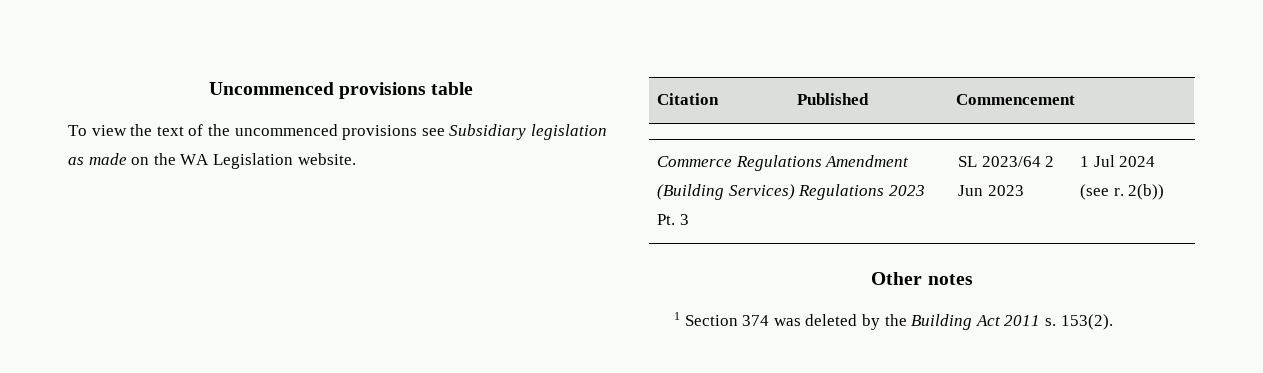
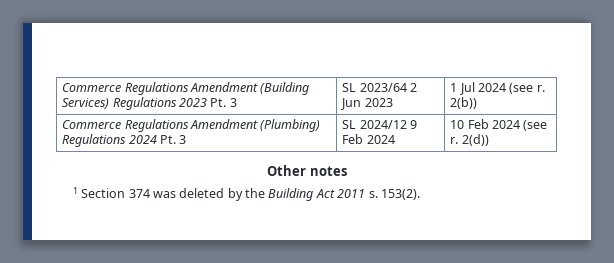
[208,82,474,99] [68,124,607,140] [68,153,356,169] [657,93,720,105] [797,93,870,105] [956,94,1076,105] Uncommenced provisions table // To view the text of the uncommenced provisions see Subsidiary legislation as made on the WA Legislation website. // Citation | Published | Commencement // -> (62, 87) none
(1165, 192) none -> [62,119,321,132] [62,134,187,147] [342,120,418,129] [342,134,395,144] [450,119,548,131] [450,134,489,146] // Commerce Regulations Amendment (Plumbing) Regulations 2024 Pt. 3 | SL 2024/12 9 Feb 2024 | 10 Feb 2024 (see r. 2(d))

